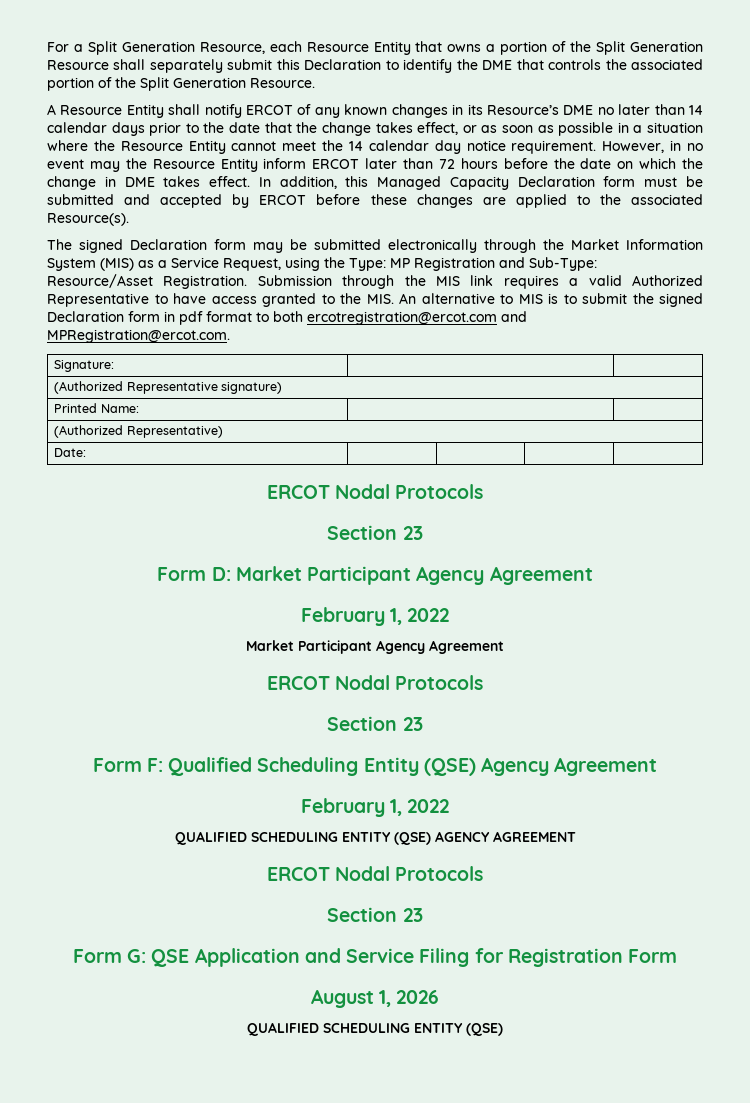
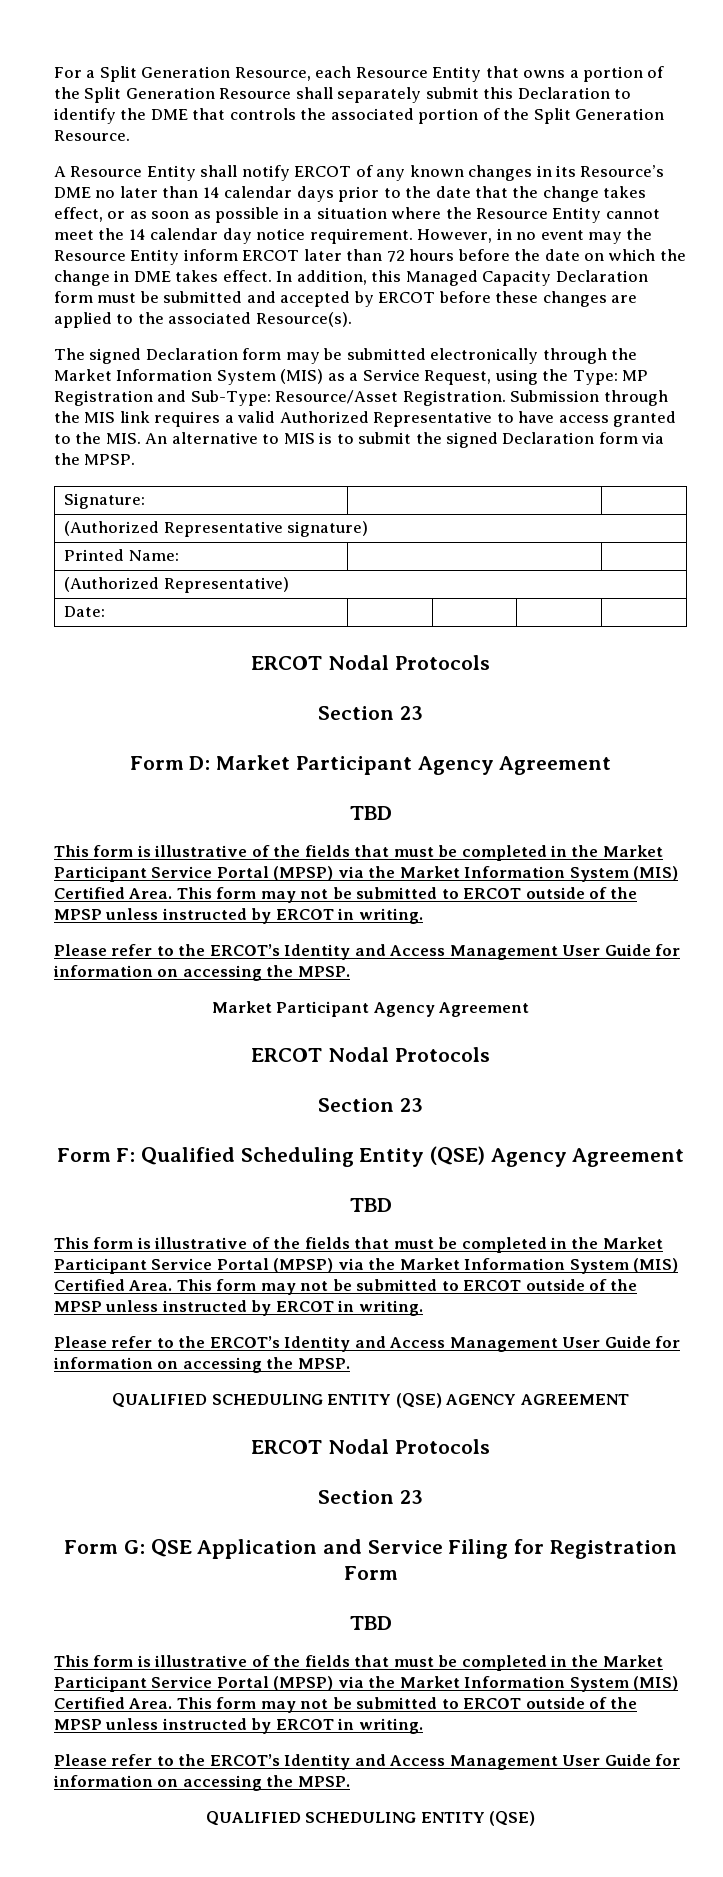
[164,311,527,325] [47,329,230,343] in pdf format to both ercotregistration@ercot.com and MPRegistration@ercot.com. -> [641,432,665,444] [54,453,136,465] via the MPSP.
[300,607,450,626] February 1, 2022 -> [349,806,392,820] [54,845,663,861] [54,866,679,882] [54,887,638,903] [54,908,423,924] [54,944,681,960] [53,965,350,981] TBD // This form is illustrative of the fields that must be completed in the Market Participant Service Portal (MPSP) via the Market Information System (MIS) Certified Area. This form may not be submitted to ERCOT outside of the MPSP unless instructed by ERCOT in writing. // Please refer to the ERCOT’s Identity and Access Management User Guide for information on accessing the MPSP.
[300,798,450,817] February 1, 2022 -> [349,1198,392,1212] [54,1237,663,1253] [54,1258,679,1274] [54,1279,638,1295] [54,1300,423,1316] [54,1336,681,1352] [53,1357,350,1373] TBD // This form is illustrative of the fields that must be completed in the Market Participant Service Portal (MPSP) via the Market Information System (MIS) Certified Area. This form may not be submitted to ERCOT outside of the MPSP unless instructed by ERCOT in writing. // Please refer to the ERCOT’s Identity and Access Management User Guide for information on accessing the MPSP.
[310,989,440,1008] August 1, 2026 -> [349,1616,392,1630] [54,1655,663,1671] [54,1676,679,1692] [54,1697,638,1713] [54,1718,423,1734] [54,1754,681,1770] [53,1775,350,1791] TBD // This form is illustrative of the fields that must be completed in the Market Participant Service Portal (MPSP) via the Market Information System (MIS) Certified Area. This form may not be submitted to ERCOT outside of the MPSP unless instructed by ERCOT in writing. // Please refer to the ERCOT’s Identity and Access Management User Guide for information on accessing the MPSP.

